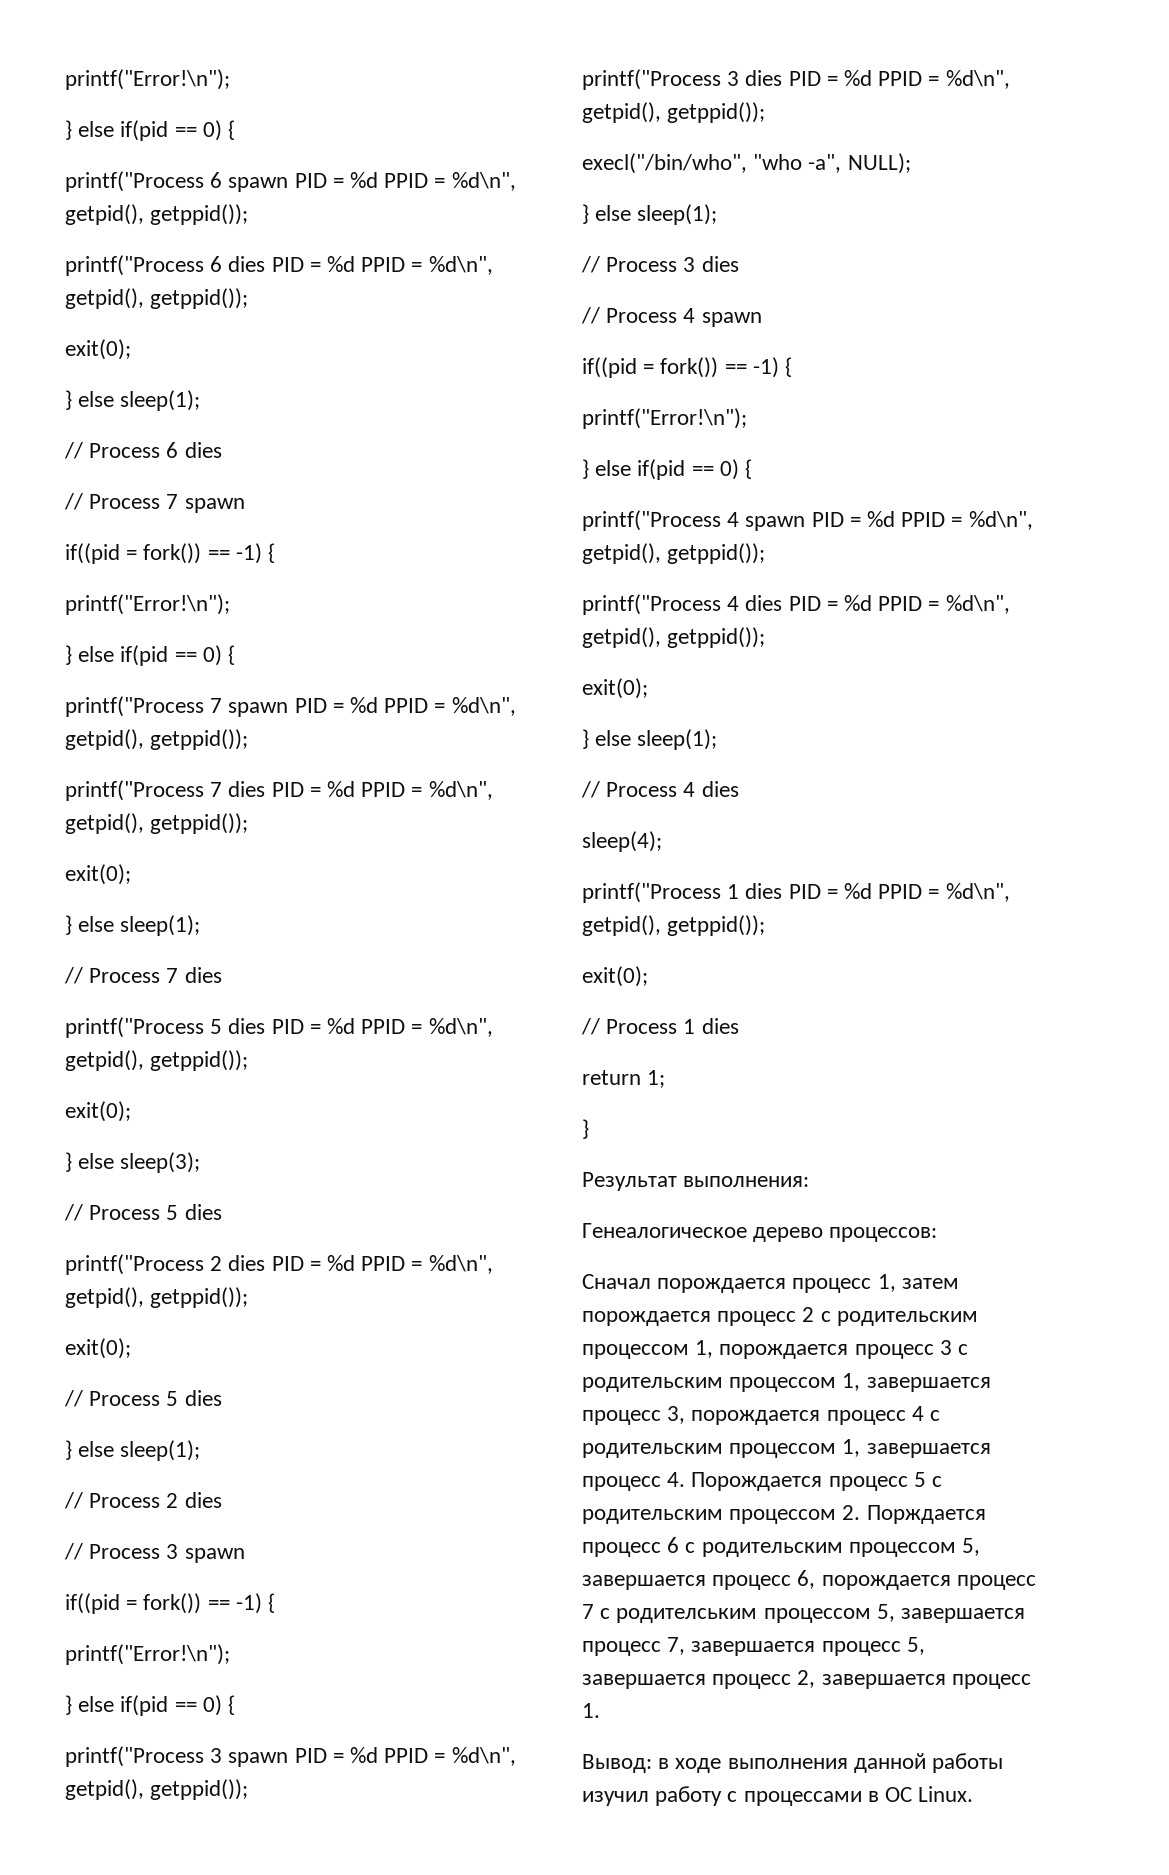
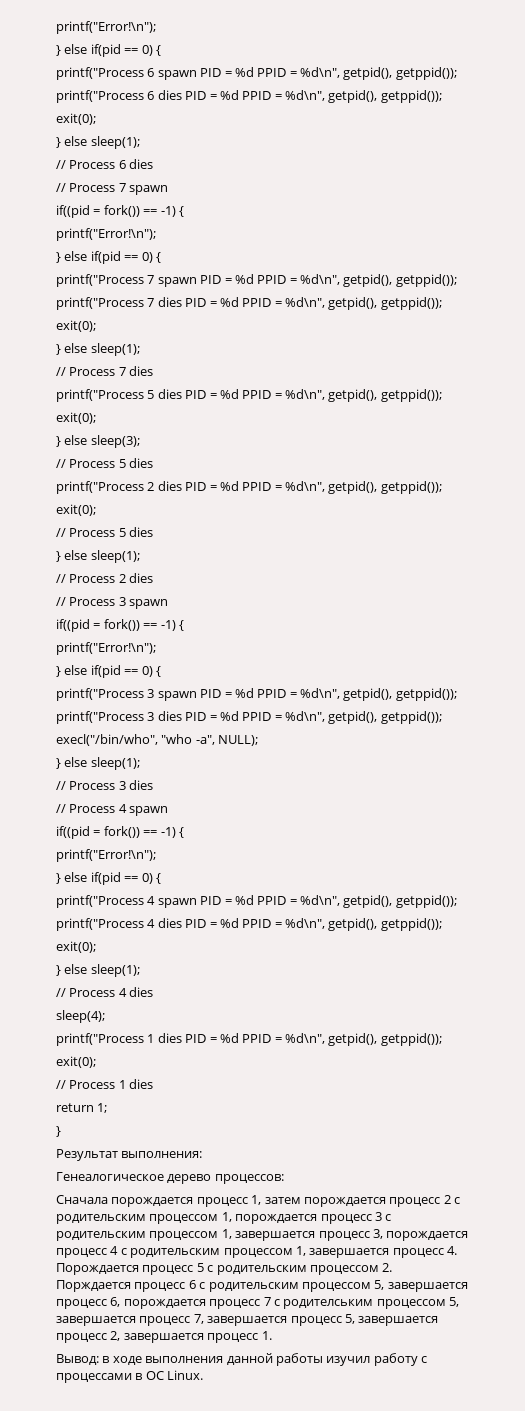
[582,1274,651,1289] Сначал -> [56,1195,108,1204] Сначалa

